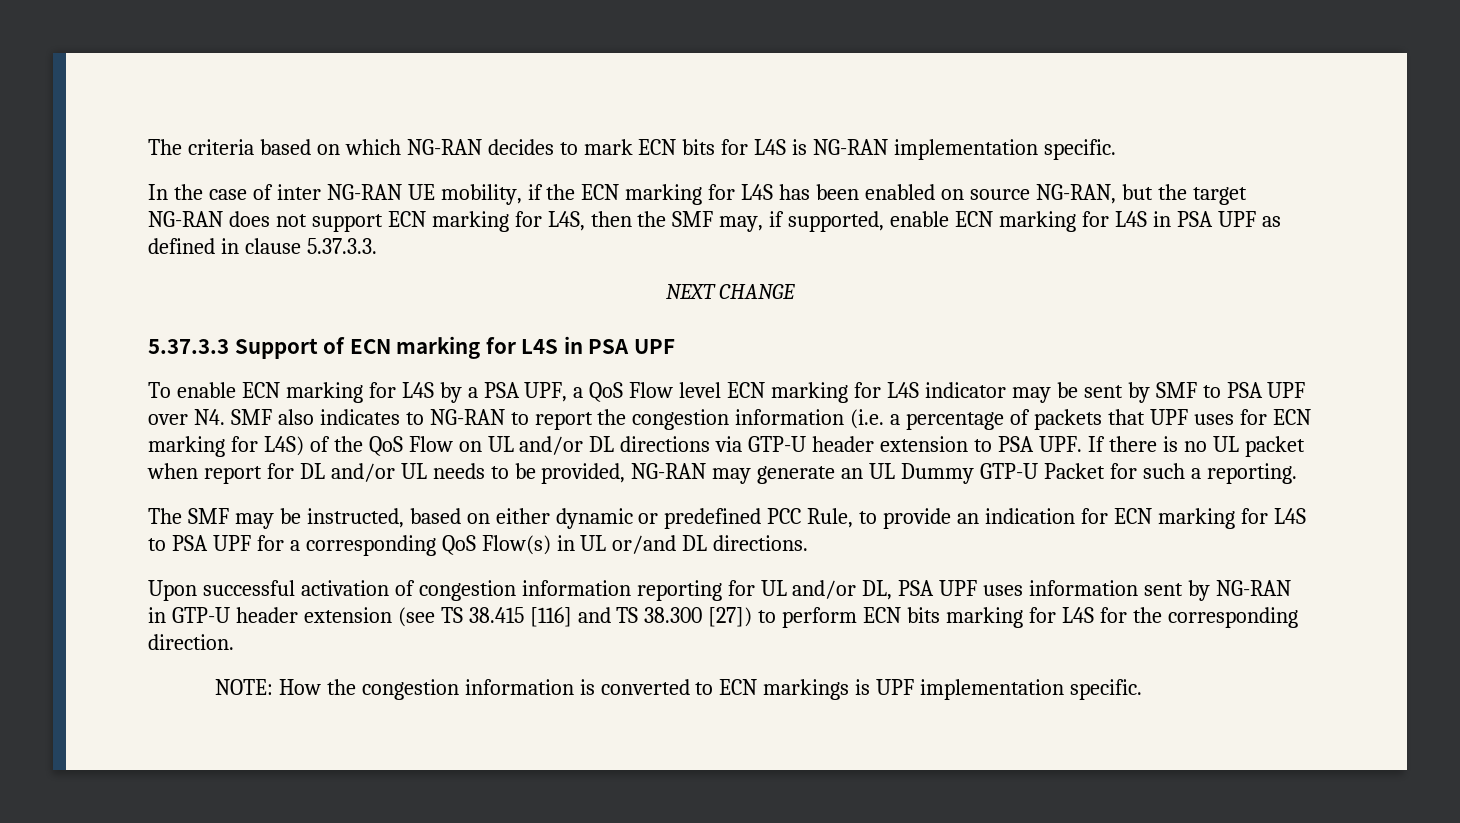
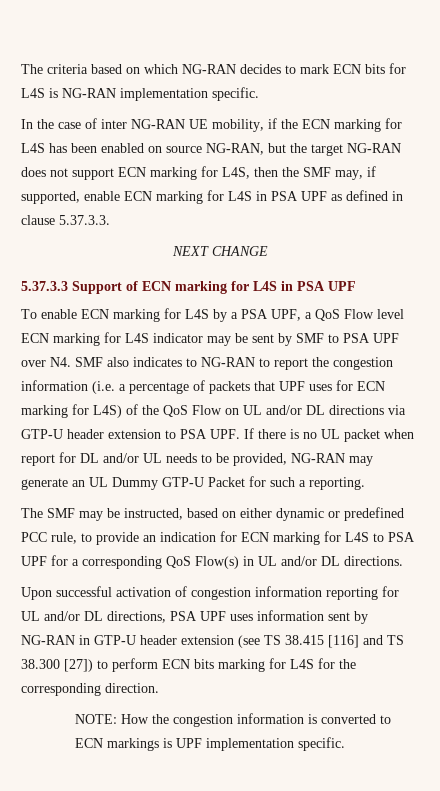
[807,508,854,528] Rule, -> [51,532,77,544] rule,
[612,535,677,554] or/and -> [281,556,317,566] and/or
[862,580,893,600] DL, -> [84,611,166,623] DL directions,

